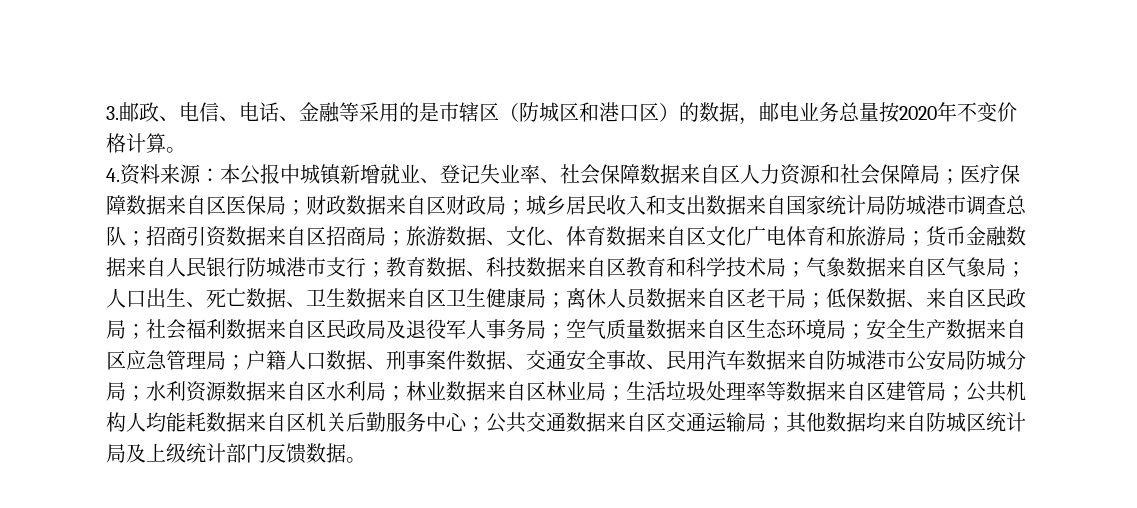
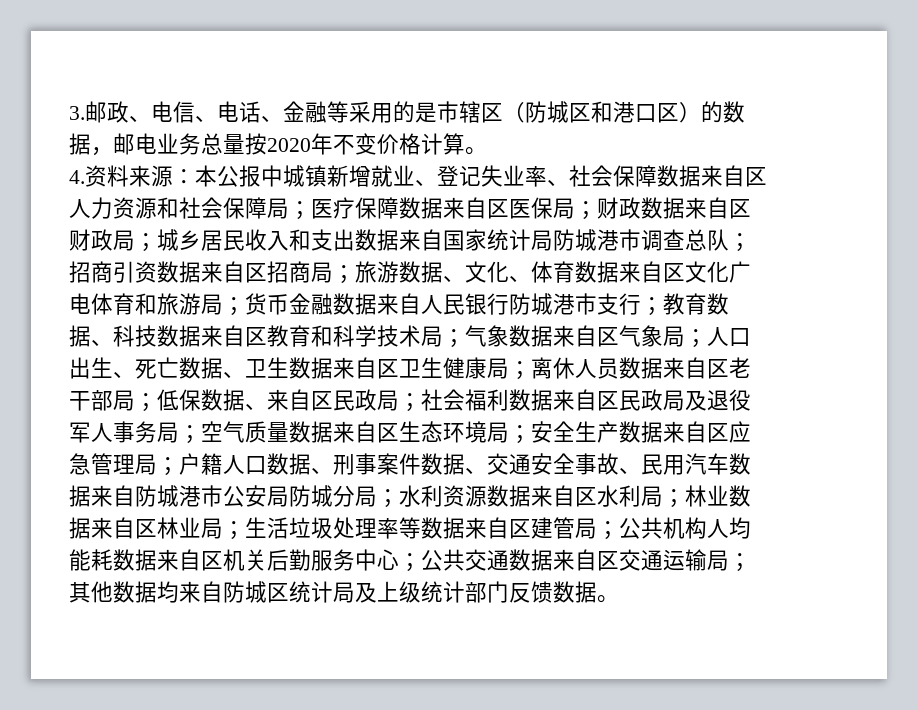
(786, 298) none -> [91,390,113,411] 部

